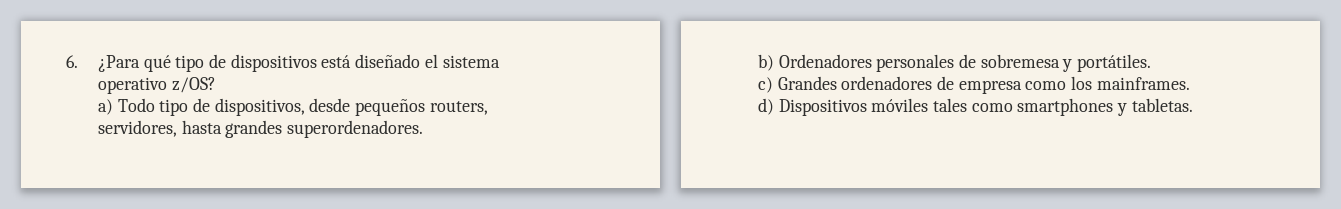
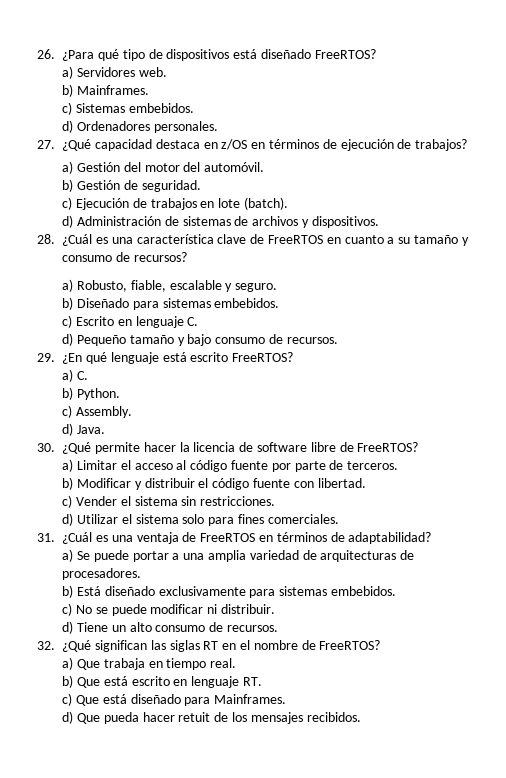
[66,55,78,68] 6. -> [37,49,55,59] 26.
[424,54,500,68] [97,77,216,94] [97,98,488,116] [97,120,424,138] [757,54,1152,72] [757,76,1190,94] [757,98,1193,116] el sistema operativo z/OS? // a) Todo tipo de dispositivos, desde pequeños routers, servidores, hasta grandes superordenadores. // b) Ordenadores personales de sobremesa y portátiles. // c) Grandes ordenadores de empresa como los mainframes. // d) Dispositivos móviles tales como smartphones y tabletas. -> [314,49,376,59] [62,66,167,79] [62,84,150,97] [62,102,194,115] [62,120,218,133] [37,139,468,151] [62,161,265,174] [62,179,201,192] [62,197,289,210] [62,215,379,228] [37,234,469,246] [62,252,187,262] [62,279,278,292] [62,297,280,310] [62,315,199,328] [62,333,338,346] [37,352,294,364] [62,369,89,382] [62,387,121,400] [62,405,133,418] [62,423,106,436] [37,442,419,454] [62,459,399,472] [62,477,366,490] [62,495,276,508] [62,513,339,526] [37,532,432,544] [62,549,415,562] [62,568,142,580] [62,585,397,598] [62,603,276,616] [62,621,279,634] [37,640,381,652] [62,657,237,670] [62,675,263,688] [62,693,287,706] [62,711,361,724] FreeRTOS? // a) Servidores web. // b) Mainframes. // c) Sistemas embebidos. // d) Ordenadores personales. // 27. ¿Qué capacidad destaca en z/OS en términos de ejecución de trabajos? // a) Gestión del motor del automóvil. // b) Gestión de seguridad. // c) Ejecución de trabajos en lote (batch). // d) Administración de sistemas de archivos y dispositivos. // 28. ¿Cuál es una característica clave de FreeRTOS en cuanto a su tamaño y consumo de recursos? // a) Robusto, fiable, escalable y seguro. // b) Diseñado para sistemas embebidos. // c) Escrito en lenguaje C. // d) Pequeño tamaño y bajo consumo de recursos. // 29. ¿En qué lenguaje está escrito FreeRTOS? // a) C. // b) Python. // c) Assembly. // d) Java. // 30. ¿Qué permite hacer la licencia de software libre de FreeRTOS? // a) Limitar el acceso al código fuente por parte de terceros. // b) Modificar y distribuir el código fuente con libertad. // c) Vender el sistema sin restricciones. // d) Utilizar el sistema solo para fines comerciales. // 31. ¿Cuál es una ventaja de FreeRTOS en términos de adaptabilidad? // a) Se puede portar a una amplia variedad de arquitecturas de procesadores. // b) Está diseñado exclusivamente para sistemas embebidos. // c) No se puede modificar ni distribuir. // d) Tiene un alto consumo de recursos. // 32. ¿Qué significan las siglas RT en el nombre de FreeRTOS? // a) Que trabaja en tiempo real. // b) Que está escrito en lenguaje RT. // c) Que está diseñado para Mainframes. // d) Que pueda hacer retuit de los mensajes recibidos.

